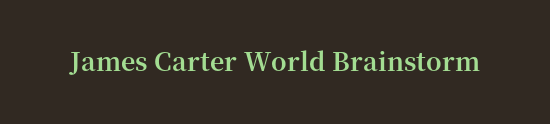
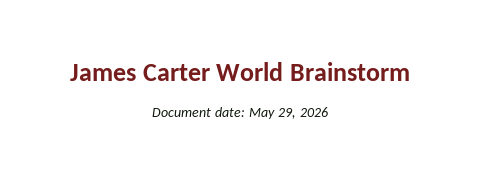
(480, 61) none -> [152,107,328,119] // Document date: May 29, 2026

